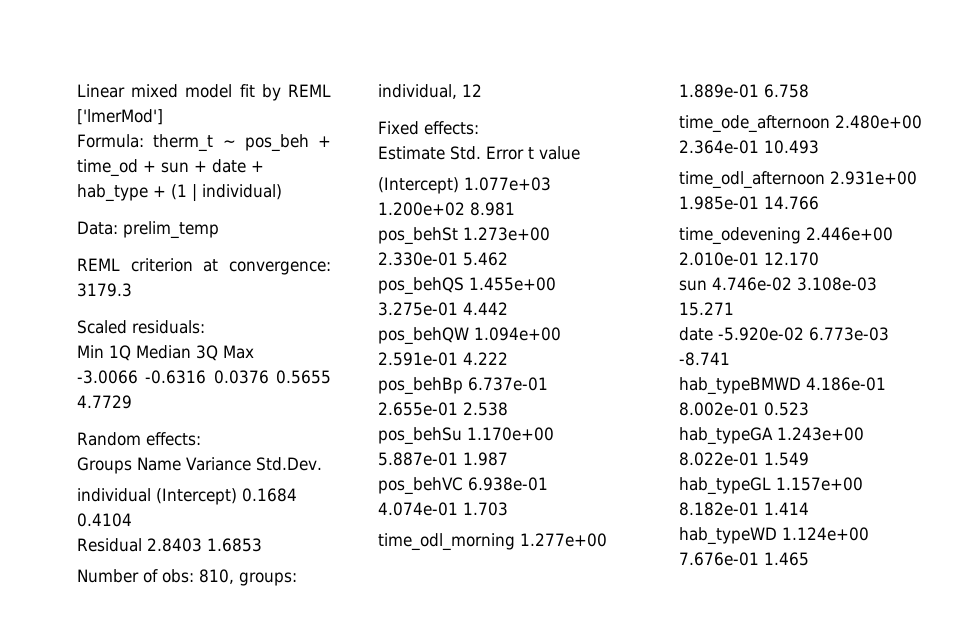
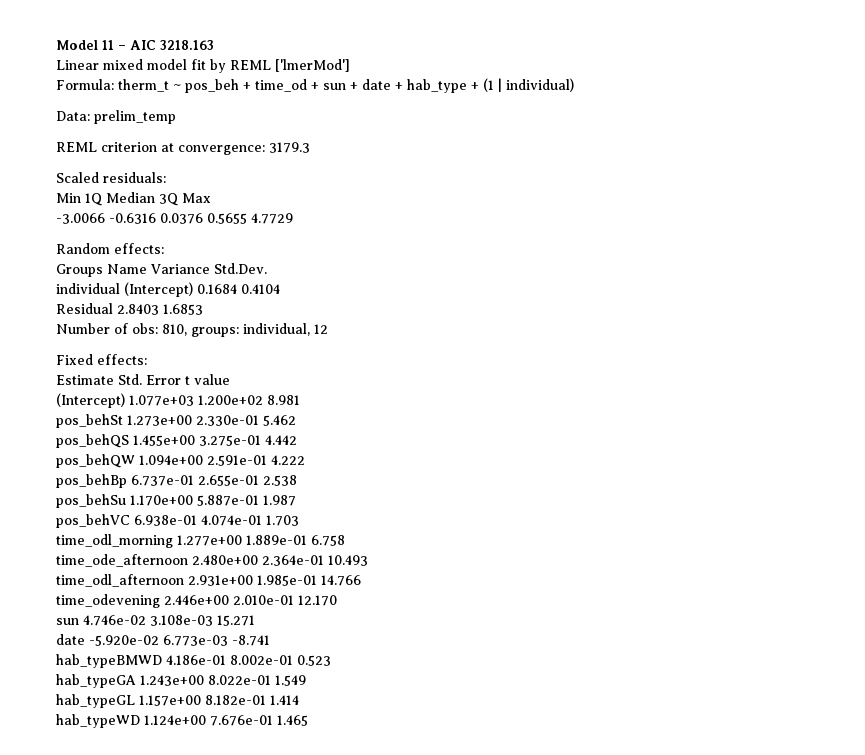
(77, 91) none -> [56,40,214,50] Model 11 – AIC 3218.163 //

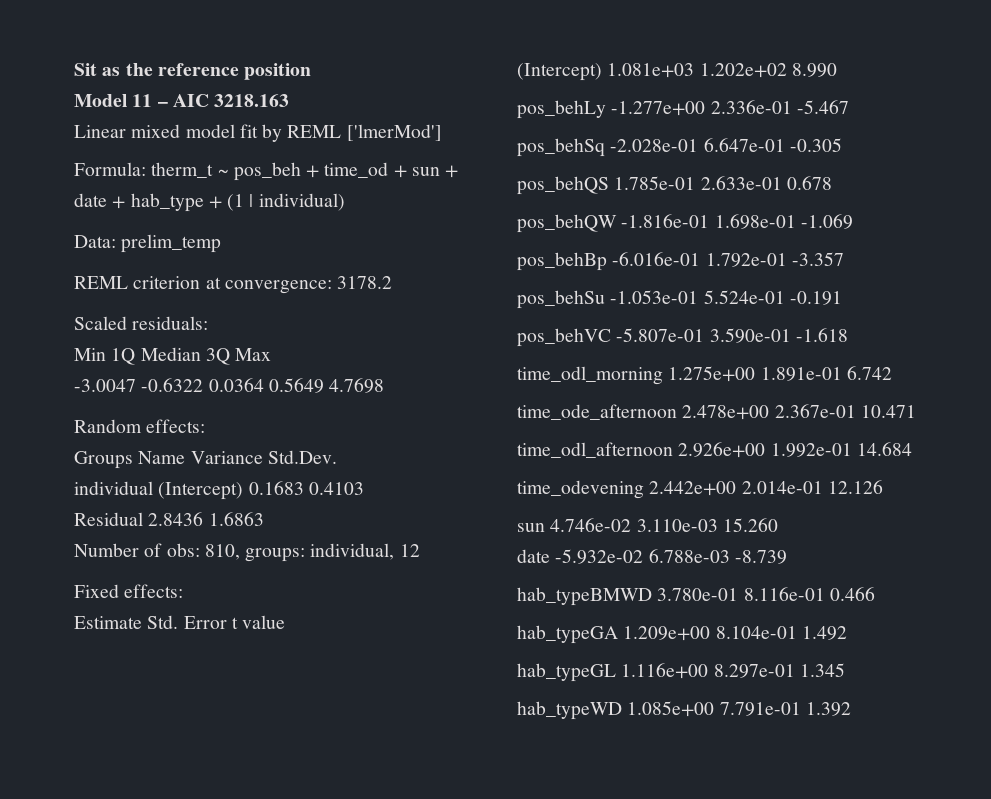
(56, 45) none -> [74,63,312,80] Sit as the reference position //
[269,142,310,153] 3179.3 -> [337,276,393,289] 3178.2
[56,213,293,224] -3.0066 -0.6316 0.0376 0.5655 4.7729 -> [74,378,385,393] -3.0047 -0.6322 0.0364 0.5649 4.7698
[197,284,280,294] 0.1684 0.4104 -> [248,481,364,495] 0.1683 0.4103
[117,304,203,315] 2.8403 1.6853 -> [148,512,264,526] 2.8436 1.6863
[129,395,300,406] [56,414,296,428] [56,434,297,448] [56,454,305,468] [56,474,297,488] [56,494,296,508] [56,514,299,528] [56,534,345,548] [56,554,368,567] [56,574,361,587] [56,594,337,608] 1.077e+03 1.200e+02 8.981 // pos_behSt 1.273e+00 2.330e-01 5.462 // pos_behQS 1.455e+00 3.275e-01 4.442 // pos_behQW 1.094e+00 2.591e-01 4.222 // pos_behBp 6.737e-01 2.655e-01 2.538 // pos_behSu 1.170e+00 5.887e-01 1.987 // pos_behVC 6.938e-01 4.074e-01 1.703 // time_odl_morning 1.277e+00 1.889e-01 6.758 // time_ode_afternoon 2.480e+00 2.364e-01 10.493 // time_odl_afternoon 2.931e+00 1.985e-01 14.766 // time_odevening 2.446e+00 2.010e-01 12.170 -> [607,63,837,78] [517,100,849,119] [517,138,842,157] [517,176,832,195] [517,214,853,233] [517,252,844,271] [517,290,842,309] [517,328,848,347] [517,366,892,385] [517,404,916,420] [517,442,912,458] [517,480,883,499] 1.081e+03 1.202e+02 8.990 // pos_behLy -1.277e+00 2.336e-01 -5.467 // pos_behSq -2.028e-01 6.647e-01 -0.305 // pos_behQS 1.785e-01 2.633e-01 0.678 // pos_behQW -1.816e-01 1.698e-01 -1.069 // pos_behBp -6.016e-01 1.792e-01 -3.357 // pos_behSu -1.053e-01 5.524e-01 -0.191 // pos_behVC -5.807e-01 3.590e-01 -1.618 // time_odl_morning 1.275e+00 1.891e-01 6.742 // time_ode_afternoon 2.478e+00 2.367e-01 10.471 // time_odl_afternoon 2.926e+00 1.992e-01 14.684 // time_odevening 2.442e+00 2.014e-01 12.126
[150,615,255,626] [56,634,270,646] [56,654,331,668] [56,674,306,688] [56,694,299,708] [56,714,308,728] 3.108e-03 15.271 // date -5.920e-02 6.773e-03 -8.741 // hab_typeBMWD 4.186e-01 8.002e-01 0.523 // hab_typeGA 1.243e+00 8.022e-01 1.549 // hab_typeGL 1.157e+00 8.182e-01 1.414 // hab_typeWD 1.124e+00 7.676e-01 1.465 -> [636,518,778,532] [517,549,787,564] [517,587,875,606] [517,625,847,644] [517,663,845,682] [517,701,851,720] 3.110e-03 15.260 // date -5.932e-02 6.788e-03 -8.739 // hab_typeBMWD 3.780e-01 8.116e-01 0.466 // hab_typeGA 1.209e+00 8.104e-01 1.492 // hab_typeGL 1.116e+00 8.297e-01 1.345 // hab_typeWD 1.085e+00 7.791e-01 1.392

